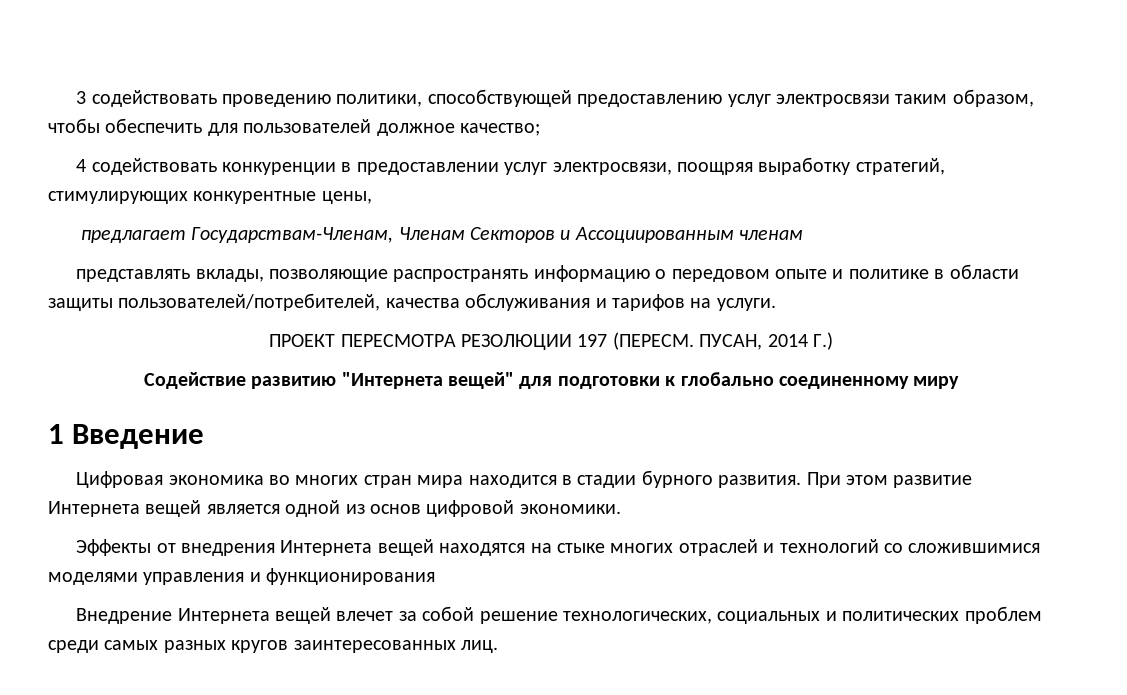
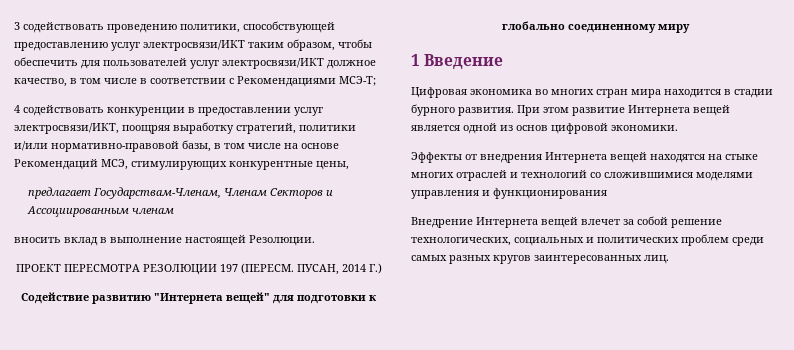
[776,94,891,107] электросвязи -> [143,40,245,51] электросвязи/ИКТ
[376,123,540,136] должное качество; -> [190,58,376,69] [14,76,376,87] услуг электросвязи/ИКТ должное качество, в том числе в соответствии с Рекомендациями МСЭ-Т;
[552,162,672,175] электросвязи, -> [14,123,119,134] электросвязи/ИКТ,
(945, 166) none -> [299,125,356,131] [14,140,339,152] [14,159,128,170] политики и/или нормативно-правовой базы, в том числе на основе Рекомендаций МСЭ,
[76,264,1019,282] [48,293,776,311] представлять вклады, позволяющие распространять информацию о передовом опыте и политике в области защиты пользователей/потребителей, качества обслуживания и тарифов на услуги. -> [14,235,315,246] вносить вклад в выполнение настоящей Резолюции.

